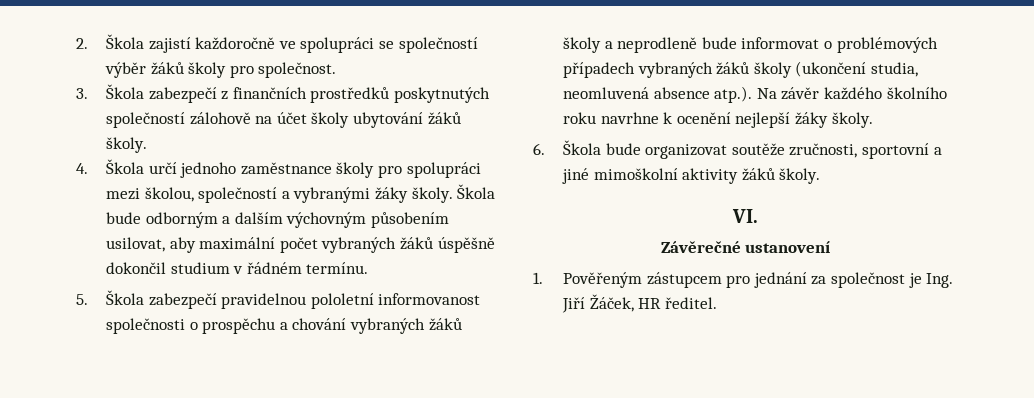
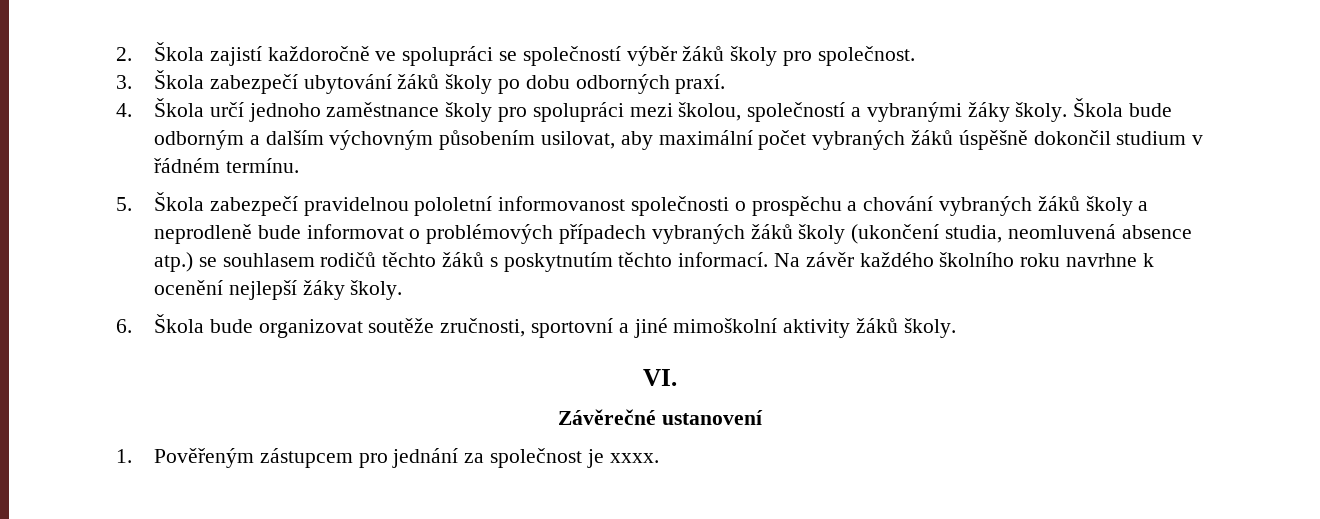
[221,87,490,103] [106,112,461,128] [106,137,148,153] z finančních prostředků poskytnutých společností zálohově na účet školy ubytování žáků školy. -> [303,74,726,94] ubytování žáků školy po dobu odborných praxí.
[714,86,753,103] atp.). -> [153,252,769,272] atp.) se souhlasem rodičů těchto žáků s poskytnutím těchto informací.
[926,273,954,288] [562,294,717,313] Ing. Jiří Žáček, HR ředitel. -> [609,453,659,463] xxxx.

